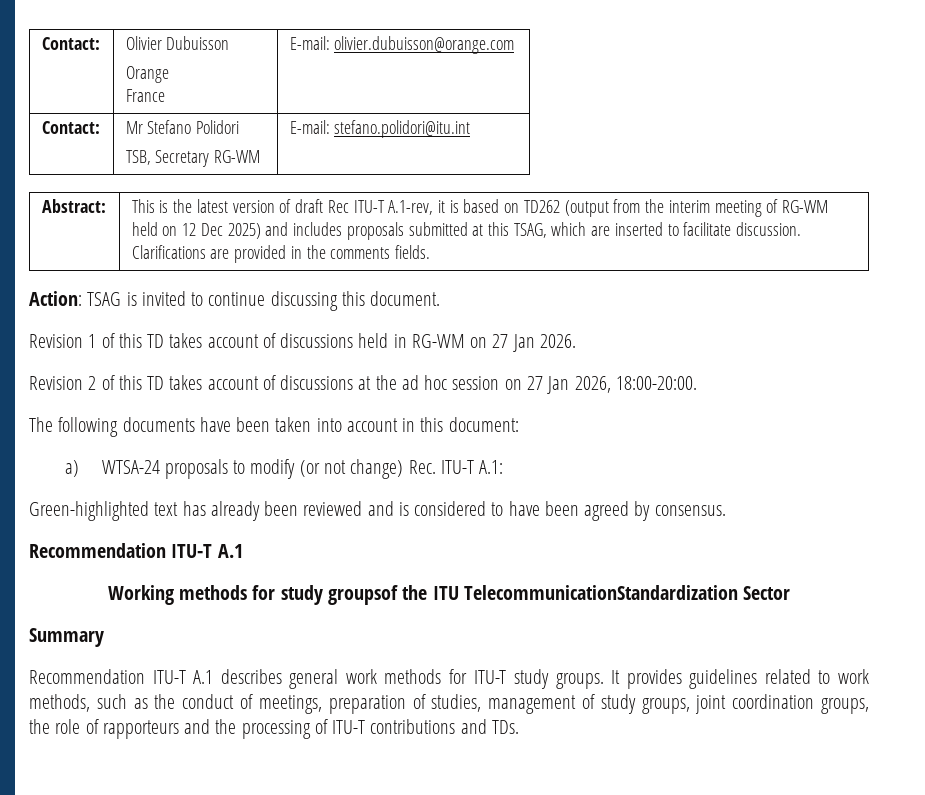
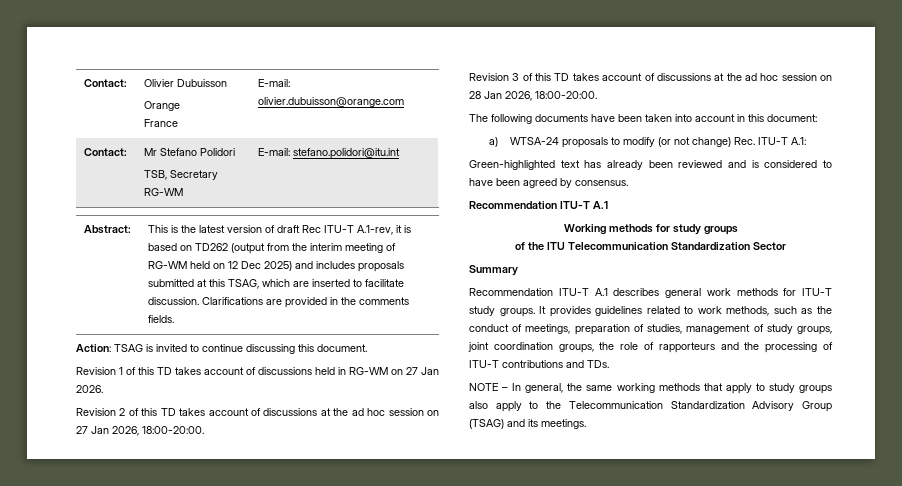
(697, 383) none -> [469,73,832,81] [469,91,597,101] // Revision 3 of this TD takes account of discussions at the ad hoc session on 28 Jan 2026, 18:00-20:00.
[328,585,738,605] groupsof the ITU TelecommunicationStandardization -> [703,226,738,235] [515,242,750,250] groups // of the ITU Telecommunication Standardization
(519, 727) none -> [469,383,832,394] [469,401,832,412] [469,419,586,429] // NOTE – In general, the same working methods that apply to study groups also apply to the Telecommunication Standardization Advisory Group (TSAG) and its meetings.

